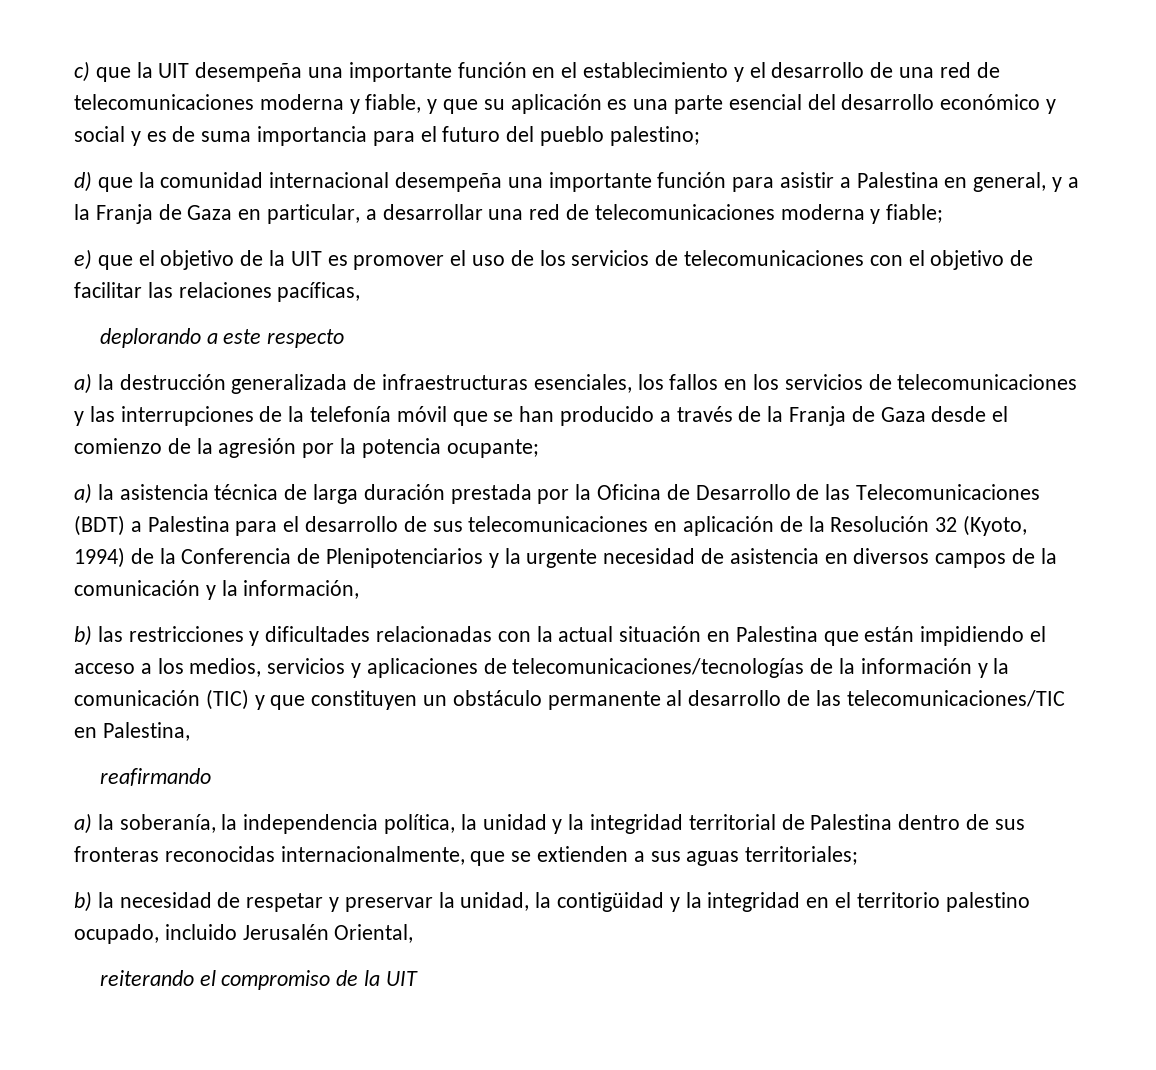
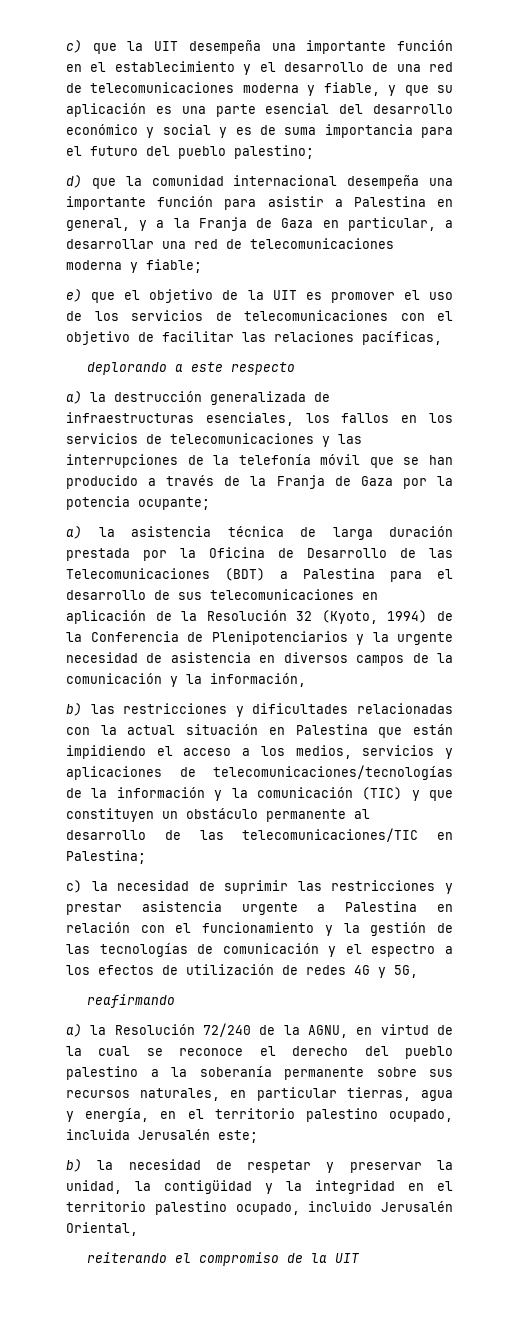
[931,406,1009,422] [74,438,297,458] desde el comienzo de la agresión -> (393, 481) none
[102,722,190,741] [99,768,211,786] [74,813,1025,834] [74,846,859,866] Palestina, // reafirmando // a) la soberanía, la independencia política, la unidad y la integridad territorial de Palestina dentro de sus fronteras reconocidas internacionalmente, que se extienden a sus aguas territoriales; -> [66,850,146,864] [66,880,453,894] [66,901,454,915] [66,922,454,936] [66,943,453,957] [66,964,418,978] [87,994,176,1008] [66,1023,453,1038] [66,1046,454,1059] [66,1066,453,1080] [66,1087,453,1101] [66,1108,453,1122] [66,1129,258,1143] Palestina; // c) la necesidad de suprimir las restricciones y prestar asistencia urgente a Palestina en relación con el funcionamiento y la gestión de las tecnologías de comunicación y el espectro a los efectos de utilización de redes 4G y 5G, // reafirmando // a) la Resolución 72/240 de la AGNU, en virtud de la cual se reconoce el derecho del pueblo palestino a la soberanía permanente sobre sus recursos naturales, en particular tierras, agua y energía, en el territorio palestino ocupado, incluida Jerusalén este;

